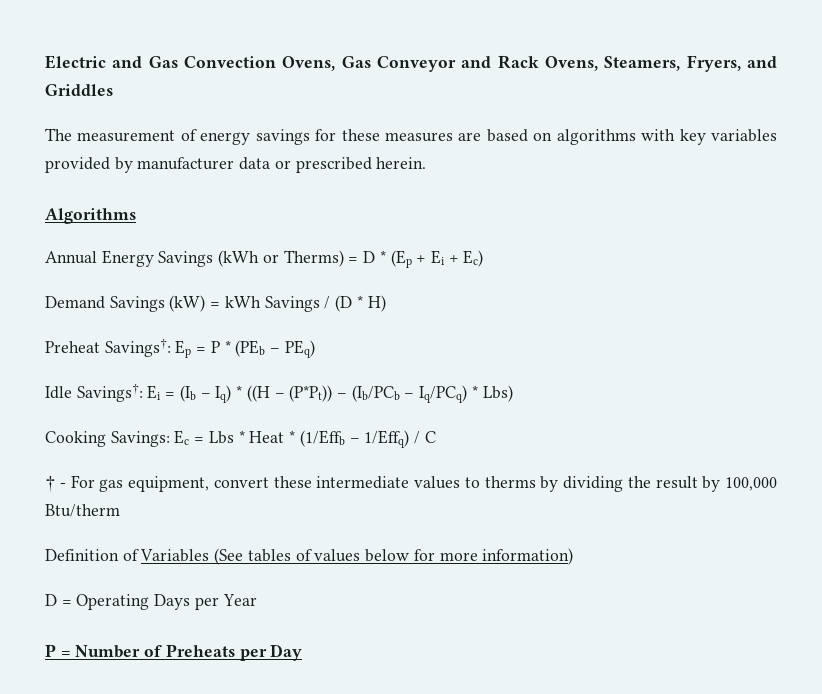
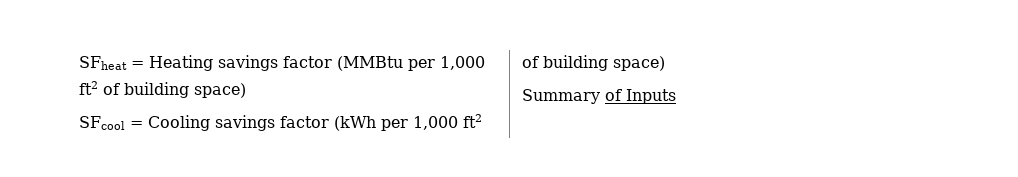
[45,55,778,72] [45,84,113,96] [45,128,778,145] [45,157,427,173] [45,208,136,224] [45,250,484,268] [45,295,386,312] [45,338,315,358] [45,383,513,403] [45,430,436,448] [45,475,777,492] [45,504,120,517] [45,548,574,565] [45,594,257,610] [45,644,303,661] Electric and Gas Convection Ovens, Gas Conveyor and Rack Ovens, Steamers, Fryers, and Griddles // The measurement of energy savings for these measures are based on algorithms with key variables provided by manufacturer data or prescribed herein. // Algorithms // Annual Energy Savings (kWh or Therms) = D * (Ep + Ei + Ec) // Demand Savings (kW) = kWh Savings / (D * H) // Preheat Savings†: Ep = P * (PEb – PEq) // Idle Savings†: Ei = (Ib – Iq) * ((H – (P*Pt)) – (Ib/PCb – Iq/PCq) * Lbs) // Cooking Savings: Ec = Lbs * Heat * (1/Effb – 1/Effq) / C // † - For gas equipment, convert these intermediate values to therms by dividing the result by 100,000 Btu/therm // Definition of Variables (See tables of values below for more information) // D = Operating Days per Year // P = Number of Preheats per Day -> [79,55,485,71] [79,81,246,98] [79,114,482,131] [522,55,665,71] [522,89,676,104] SFheat = Heating savings factor (MMBtu per 1,000 ft2 of building space) // SFcool = Cooling savings factor (kWh per 1,000 ft2 of building space) // Summary of Inputs

